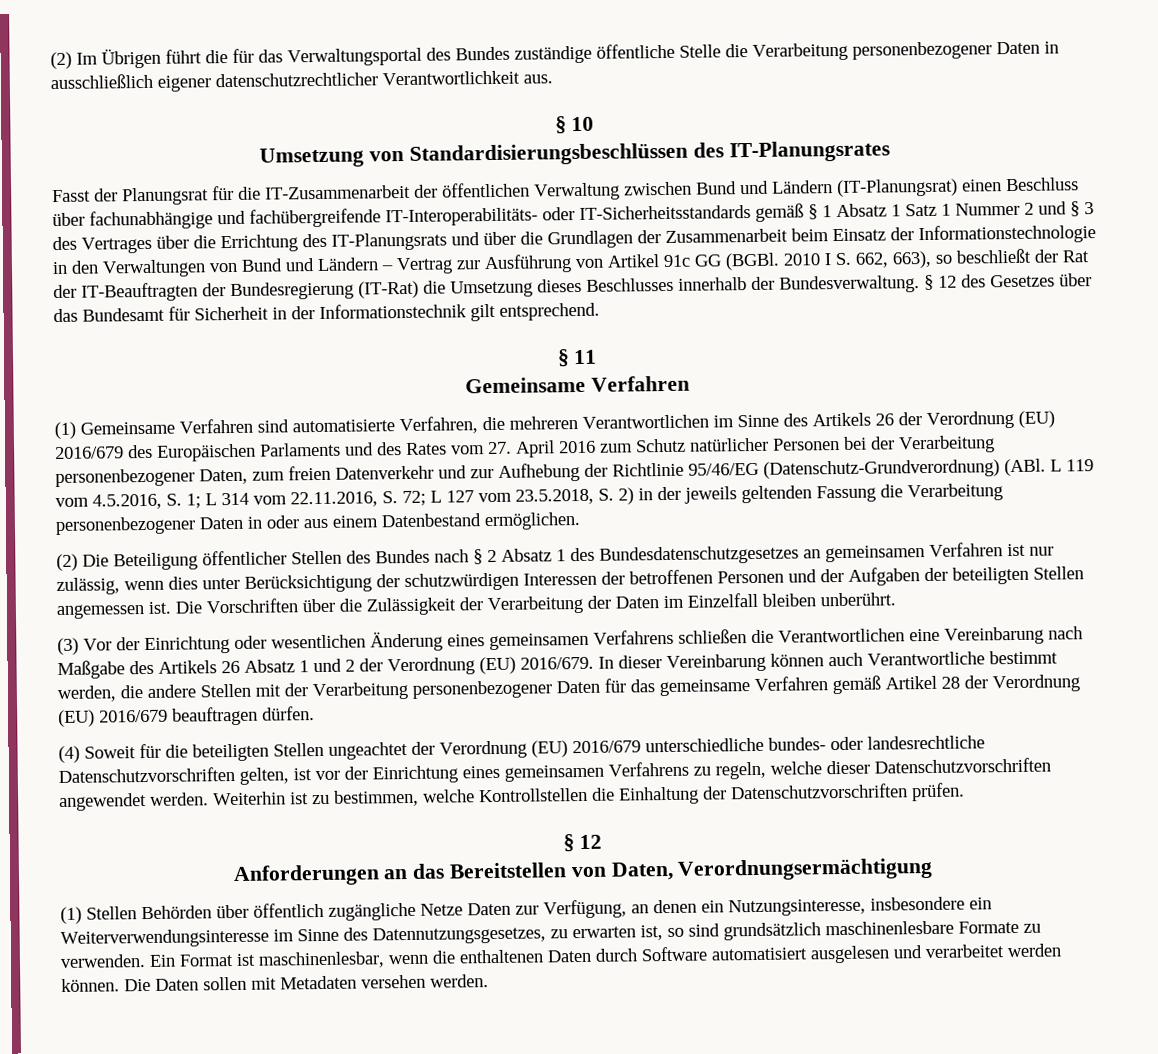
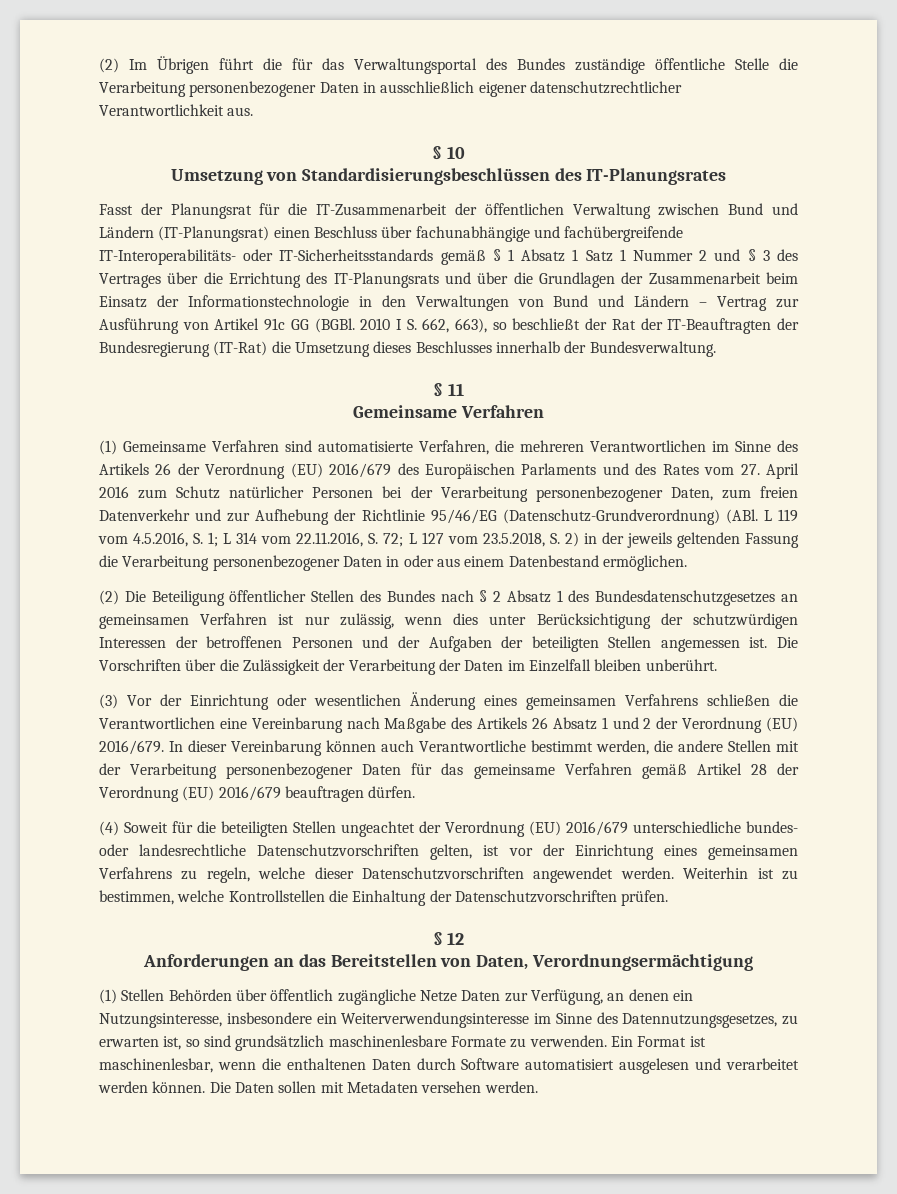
[924,273,1092,291] [53,302,600,323] § 12 des Gesetzes über das Bundesamt für Sicherheit in der Informationstechnik gilt entsprechend. -> (716, 349) none

